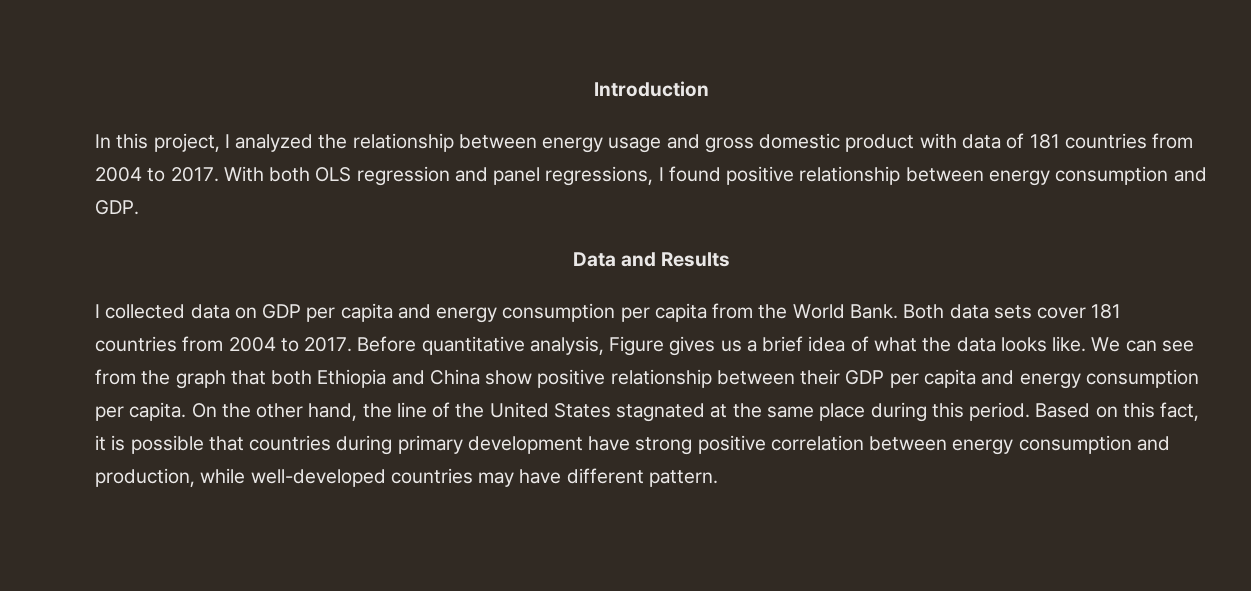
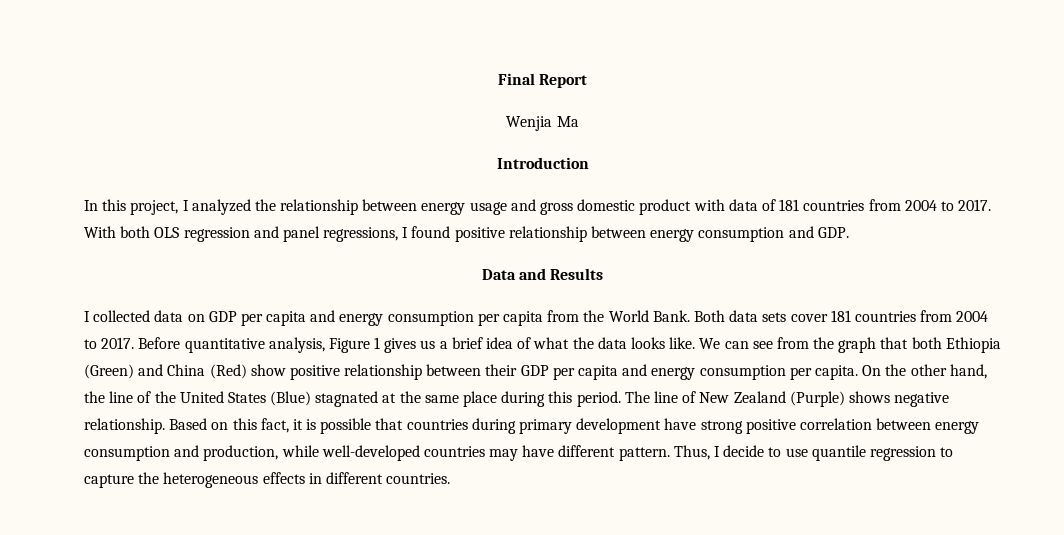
(594, 89) none -> [497,73,588,88] [506,116,579,131] Final Report // Wenjia Ma //
(665, 346) none -> [374,337,381,349] 1
(387, 378) none -> [84,364,134,379] (Green)
(480, 377) none -> [209,364,247,379] (Red)
(611, 410) none -> [270,391,312,406] (Blue)
(1031, 411) none -> [624,391,950,407] [84,418,165,434] The line of New Zealand (Purple) shows negative relationship.
(718, 478) none -> [673,445,954,461] [84,472,451,488] Thus, I decide to use quantile regression to capture the heterogeneous effects in different countries.

